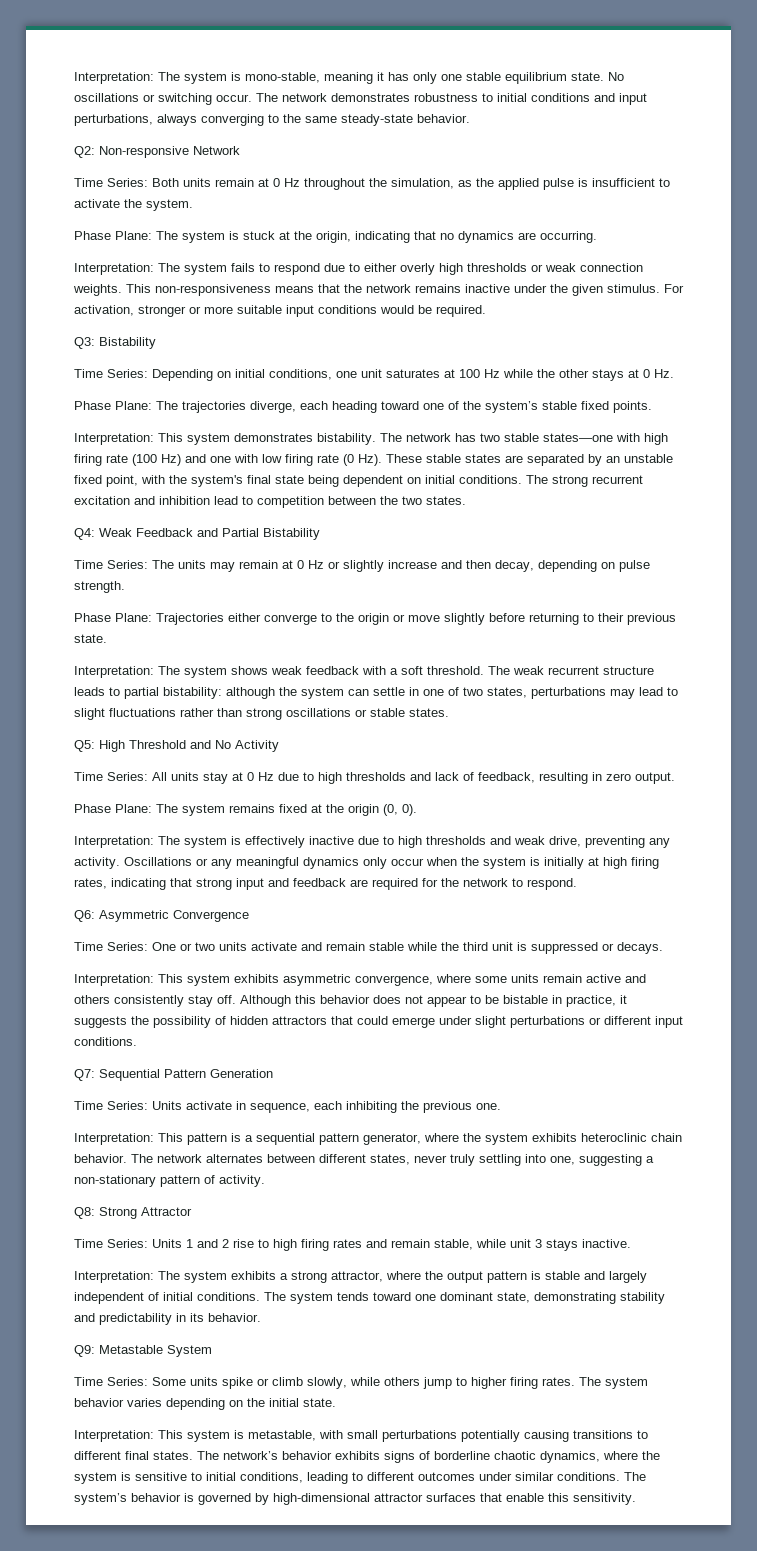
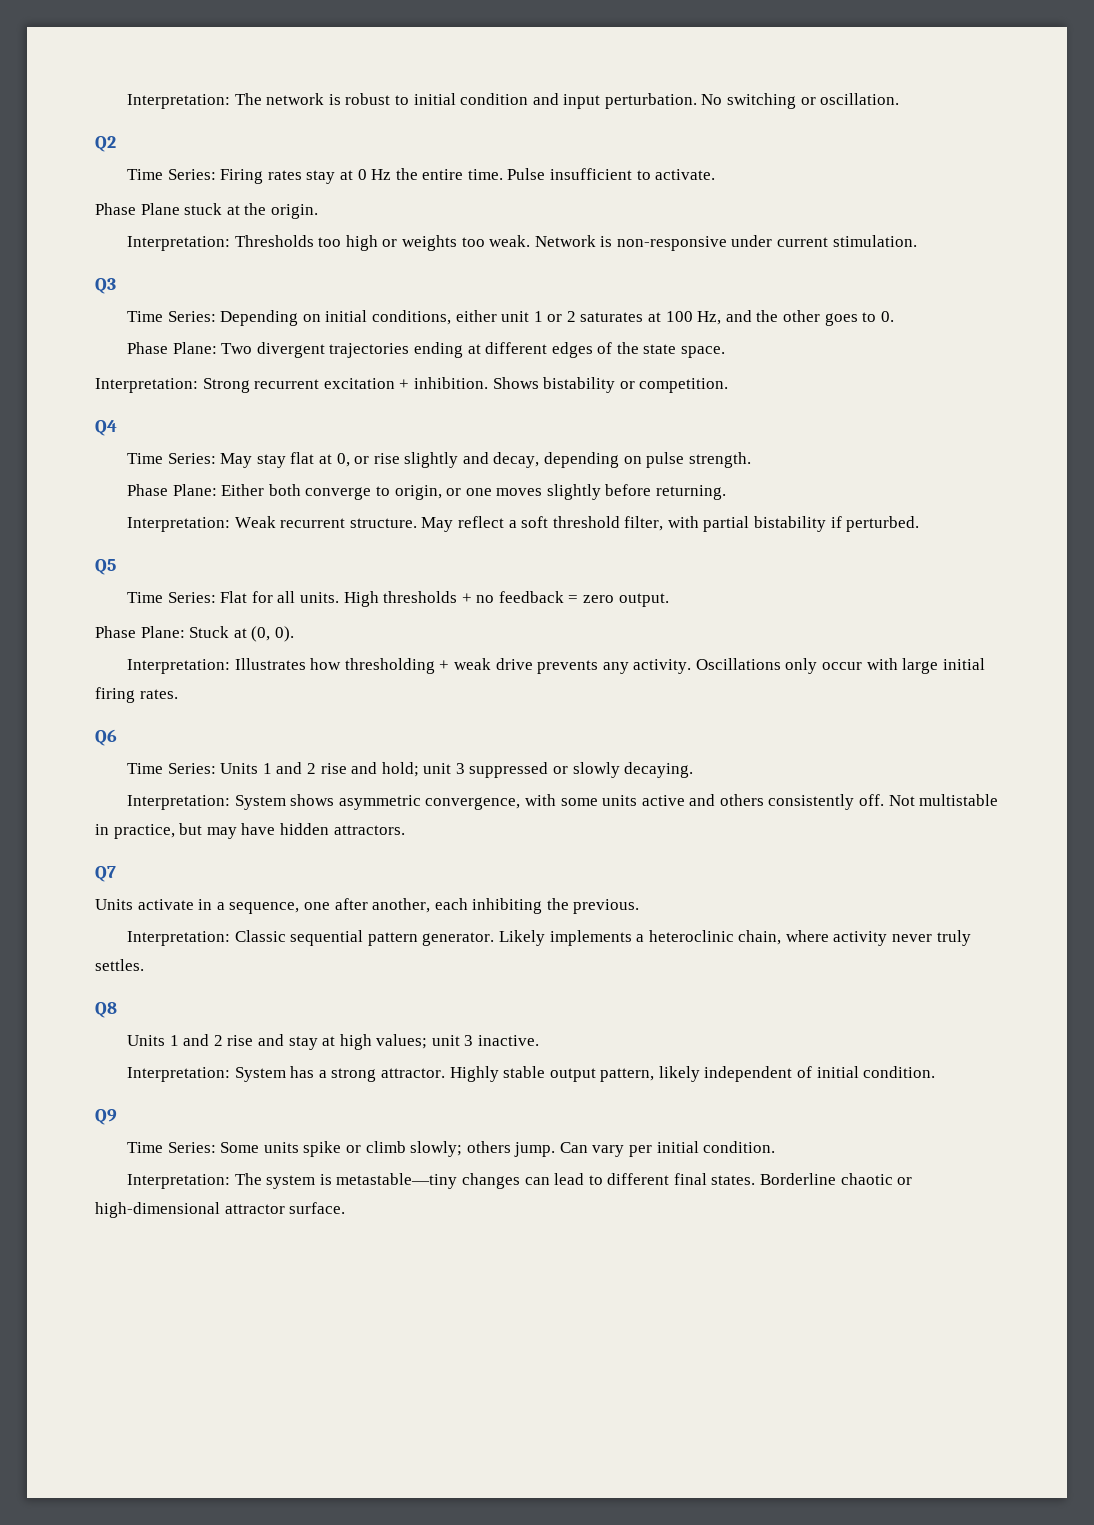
[74,72,624,84] [74,93,590,105] Interpretation: The system is mono-stable, meaning it has only one stable equilibrium state. No oscillations or switching occur. The network demonstrates robustness to initial conditions -> [126,93,529,109] Interpretation: The network is robust to initial condition
[74,114,470,126] [74,146,240,158] [74,178,670,190] [74,199,193,211] [74,231,597,243] [74,263,643,275] [73,284,684,296] [74,305,486,317] [74,337,156,349] perturbations, always converging to the same steady-state behavior. // Q2: Non-responsive Network // Time Series: Both units remain at 0 Hz throughout the simulation, as the applied pulse is insufficient to activate the system. // Phase Plane: The system is stuck at the origin, indicating that no dynamics are occurring. // Interpretation: The system fails to respond due to either overly high thresholds or weak connection weights. This non-responsiveness means that the network remains inactive under the given stimulus. For activation, stronger or more suitable input conditions would be required. // Q3: Bistability -> [604,93,900,109] [95,136,116,152] [126,168,716,184] [95,203,318,219] [126,235,917,251] [95,278,116,294] perturbation. No switching or oscillation. // Q2 // Time Series: Firing rates stay at 0 Hz the entire time. Pulse insufficient to activate. // Phase Plane stuck at the origin. // Interpretation: Thresholds too high or weights too weak. Network is non-responsive under current stimulation. // Q3
[336,369,674,381] [74,401,652,413] [74,433,668,445] [74,454,673,466] [74,475,643,487] [74,496,466,508] [74,528,320,540] [74,560,491,572] one unit saturates at 100 Hz while the other stays at 0 Hz. // Phase Plane: The trajectories diverge, each heading toward one of the system’s stable fixed points. // Interpretation: This system demonstrates bistability. The network has two stable states—one with high firing rate (100 Hz) and one with low firing rate (0 Hz). These stable states are separated by an unstable fixed point, with the system's final state being dependent on initial conditions. The strong recurrent excitation and inhibition lead to competition between the two states. // Q4: Weak Feedback and Partial Bistability // Time Series: The units may remain at 0 Hz or slightly increase and then -> [455,310,894,326] [126,342,726,358] [95,377,729,393] [95,420,117,436] [126,452,489,468] either unit 1 or 2 saturates at 100 Hz, and the other goes to 0. // Phase Plane: Two divergent trajectories ending at different edges of the state space. // Interpretation: Strong recurrent excitation + inhibition. Shows bistability or competition. // Q4 // Time Series: May stay flat at 0, or rise slightly and
[156,613,676,625] [74,634,107,643] [74,666,654,678] [74,687,678,699] [74,708,449,720] [74,740,279,752] [74,772,675,784] [74,804,417,816] [74,836,670,848] [74,857,659,869] [74,878,577,890] [74,910,249,922] [74,942,663,954] [74,974,646,986] [74,995,627,1007] [74,1016,683,1028] [74,1037,137,1046] [74,1069,273,1081] [74,1101,501,1113] [74,1133,682,1145] [74,1154,654,1166] [74,1175,265,1187] [74,1207,192,1219] Trajectories either converge to the origin or move slightly before returning to their previous state. // Interpretation: The system shows weak feedback with a soft threshold. The weak recurrent structure leads to partial bistability: although the system can settle in one of two states, perturbations may lead to slight fluctuations rather than strong oscillations or stable states. // Q5: High Threshold and No Activity // Time Series: All units stay at 0 Hz due to high thresholds and lack of feedback, resulting in zero output. // Phase Plane: The system remains fixed at the origin (0, 0). // Interpretation: The system is effectively inactive due to high thresholds and weak drive, preventing any activity. Oscillations or any meaningful dynamics only occur when the system is initially at high firing rates, indicating that strong input and feedback are required for the network to respond. // Q6: Asymmetric Convergence // Time Series: One or two units activate and remain stable while the third unit is suppressed or decays. // Interpretation: This system exhibits asymmetric convergence, where some units remain active and others consistently stay off. Although this behavior does not appear to be bistable in practice, it suggests the possibility of hidden attractors that could emerge under slight perturbations or different input conditions. // Q7: Sequential Pattern Generation // Time Series: Units activate in sequence, each inhibiting the previous one. // Interpretation: This pattern is a sequential pattern generator, where the system exhibits heteroclinic chain behavior. The network alternates between different states, never truly settling into one, suggesting a non-stationary pattern of activity. // Q8: Strong Attractor -> [221,484,727,500] [126,516,920,532] [95,559,116,575] [126,591,669,607] [95,626,294,642] [126,658,985,674] [95,687,178,703] [95,729,117,746] Either both converge to origin, or one moves slightly before returning. // Interpretation: Weak recurrent structure. May reflect a soft threshold filter, with partial bistability if perturbed. // Q5 // Time Series: Flat for all units. High thresholds + no feedback = zero output. // Phase Plane: Stuck at (0, 0). // Interpretation: Illustrates how thresholding + weak drive prevents any activity. Oscillations only occur with large initial firing rates. // Q6
[258,1239,631,1251] [74,1271,647,1283] [74,1292,665,1304] [74,1313,261,1325] [74,1345,212,1357] to high firing rates and remain stable, while unit 3 stays inactive. // Interpretation: The system exhibits a strong attractor, where the output pattern is stable and largely independent of initial conditions. The system tends toward one dominant state, demonstrating stability and predictability in its behavior. // Q9: Metastable System -> [351,762,694,778] [126,794,999,810] [95,823,405,839] [95,866,116,882] [95,898,640,914] [126,930,971,946] [95,959,144,971] [95,1002,117,1018] [126,1034,540,1050] [126,1066,936,1082] [95,1109,117,1125] and hold; unit 3 suppressed or slowly decaying. // Interpretation: System shows asymmetric convergence, with some units active and others consistently off. Not multistable in practice, but may have hidden attractors. // Q7 // Units activate in a sequence, one after another, each inhibiting the previous. // Interpretation: Classic sequential pattern generator. Likely implements a heteroclinic chain, where activity never truly settles. // Q8 // Units 1 and 2 rise and stay at high values; unit 3 inactive. // Interpretation: System has a strong attractor. Highly stable output pattern, likely independent of initial condition. // Q9
[307,1377,648,1389] [74,1398,336,1410] [74,1430,648,1442] [74,1451,660,1463] [74,1472,646,1484] [74,1493,636,1505] slowly, while others jump to higher firing rates. The system behavior varies depending on the initial state. // Interpretation: This system is metastable, with small perturbations potentially causing transitions to different final states. The network’s behavior exhibits signs of borderline chaotic dynamics, where the system is sensitive to initial conditions, leading to different outcomes under similar conditions. The system’s behavior is governed by high-dimensional attractor surfaces that enable this sensitivity. -> [410,1141,776,1157] [126,1173,913,1189] [95,1202,346,1218] slowly; others jump. Can vary per initial condition. // Interpretation: The system is metastable—tiny changes can lead to different final states. Borderline chaotic or high-dimensional attractor surface.

